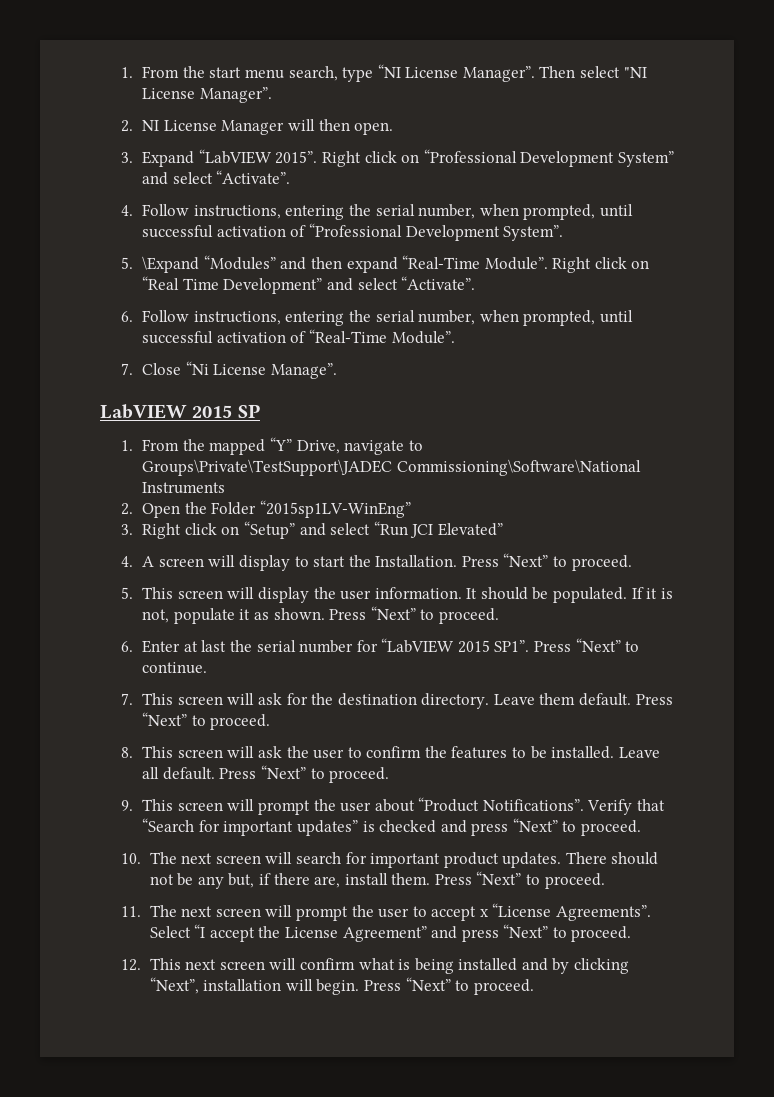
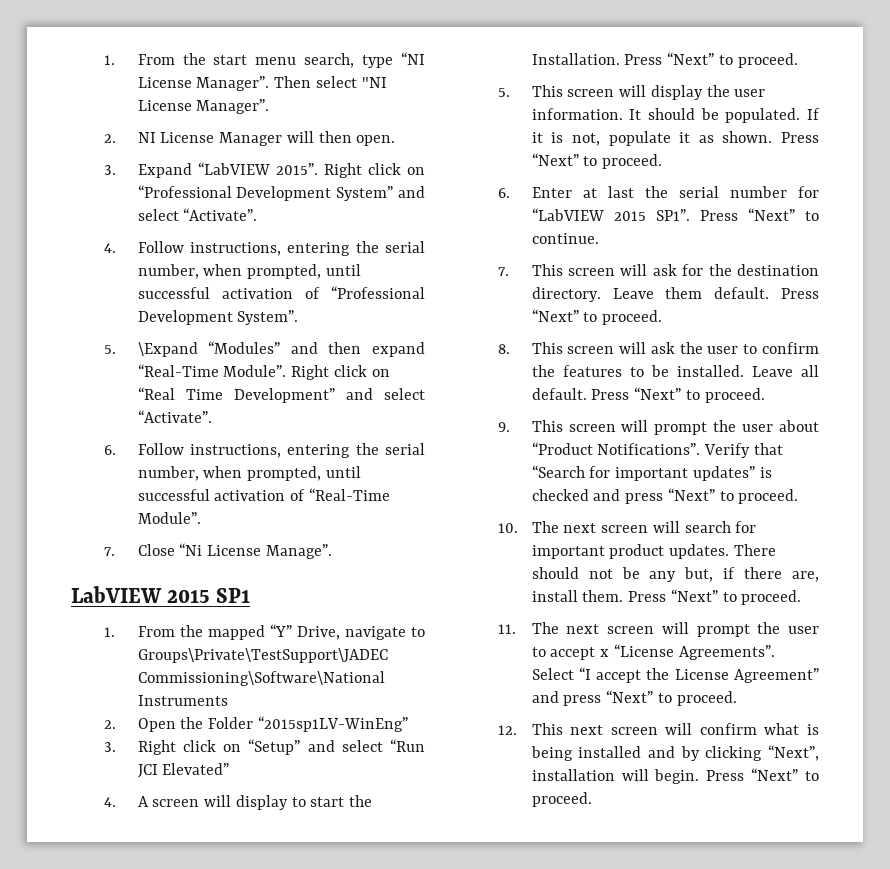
[237,404,260,418] SP -> [215,588,250,603] SP1

